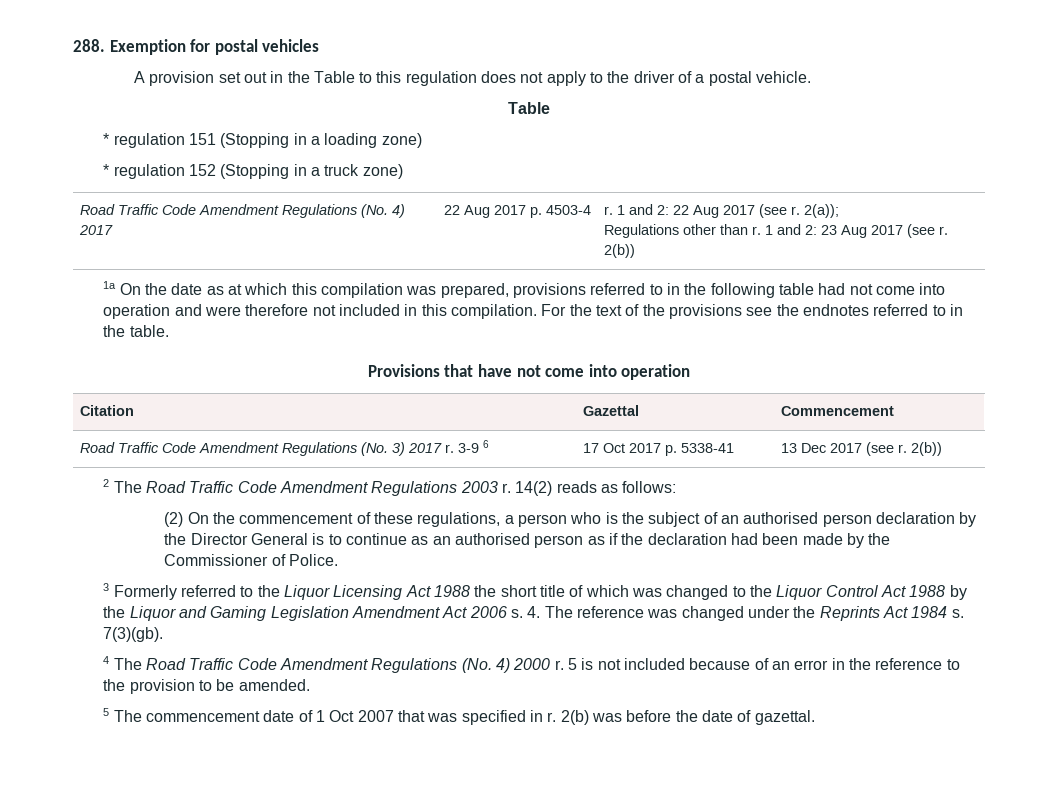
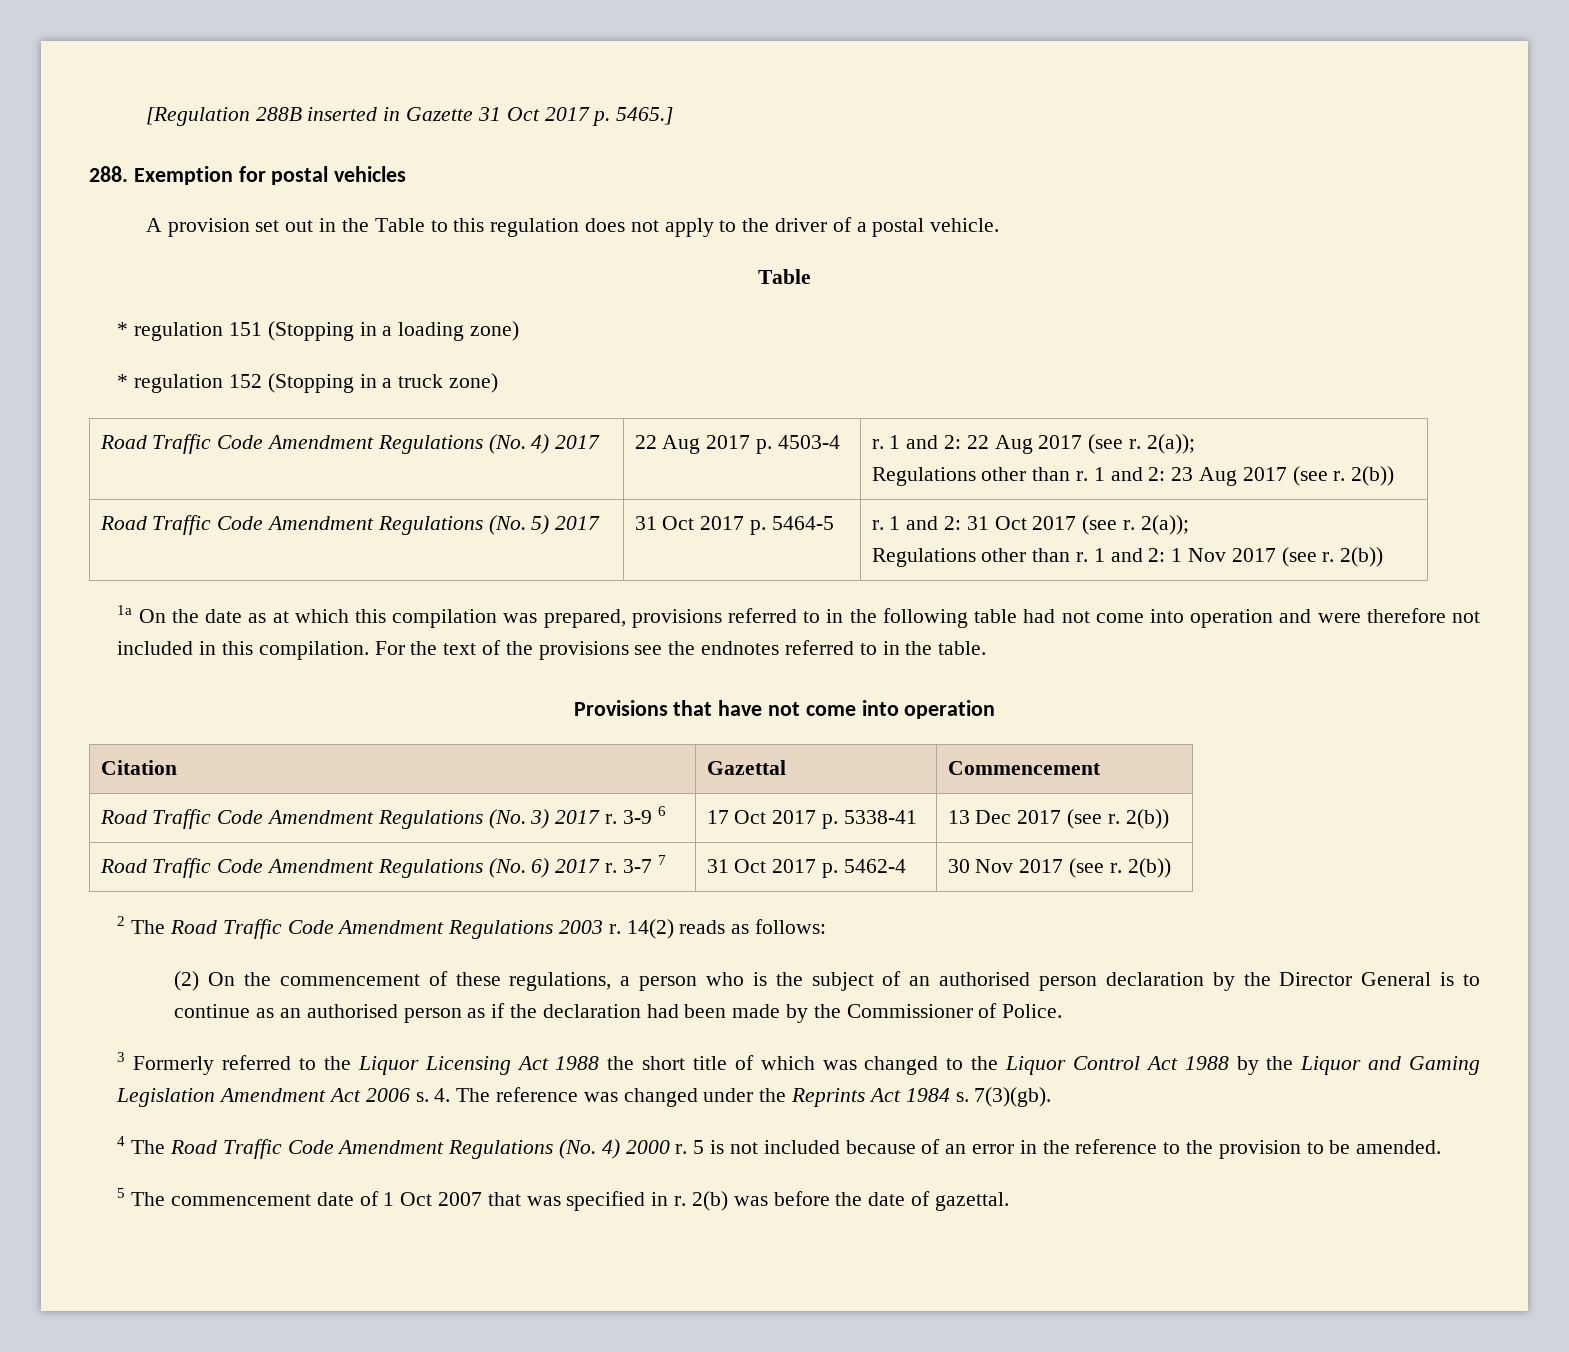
(73, 45) none -> [145,107,674,126] [Regulation 288B inserted in Gazette 31 Oct 2017 p. 5465.] //
(635, 251) none -> [99,515,601,535] [634,516,834,535] [871,515,1189,535] [871,547,1384,567] // Road Traffic Code Amendment Regulations (No. 5) 2017 | 31 Oct 2017 p. 5464-5 | r. 1 and 2: 31 Oct 2017 (see r. 2(a)); // Regulations other than r. 1 and 2: 1 Nov 2017 (see r. 2(b))
(942, 449) none -> [99,855,666,878] [706,859,906,878] [947,858,1171,878] // Road Traffic Code Amendment Regulations (No. 6) 2017 r. 3-7 7 | 31 Oct 2017 p. 5462-4 | 30 Nov 2017 (see r. 2(b))

